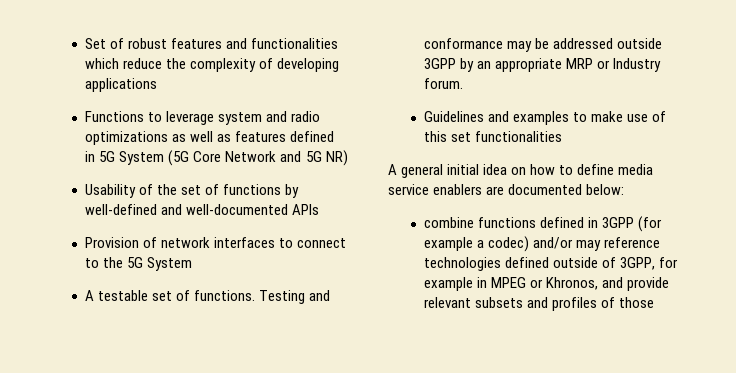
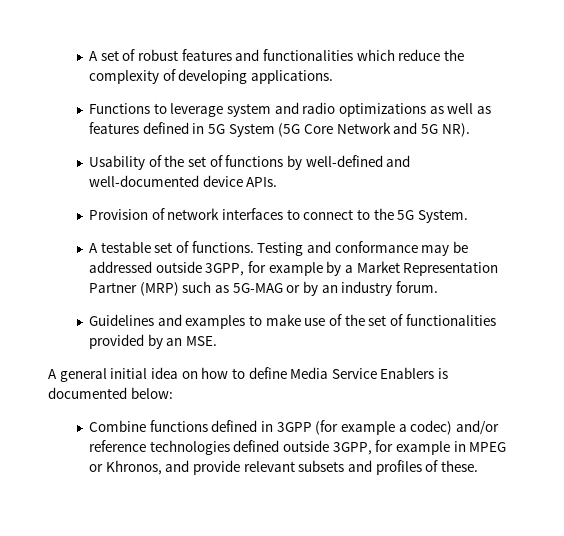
[85,38,107,49] Set -> [89,50,119,61] A set
[85,78,158,92] applications -> [251,70,334,84] applications.
[325,150,348,166] NR) -> [441,123,470,137] NR).
[292,204,320,215] APIs -> [202,175,278,187] device APIs.
[147,257,193,271] System -> [417,209,468,223] System.
[424,58,662,72] 3GPP by an appropriate MRP or Industry -> [205,261,499,276] [89,281,393,296] 3GPP, for example by a Market Representation Partner (MRP) such as 5G-MAG or by an industry
[424,131,563,142] this set functionalities -> [344,314,496,326] [89,334,218,349] the set of functionalities provided by an MSE.
[618,164,654,175] [388,184,505,195] media service enablers are -> [290,367,449,379] Media Service Enablers is
[424,217,475,228] combine -> [89,420,147,432] Combine
[576,240,602,251] may -> (499, 427) none
[602,257,617,268] of -> (330, 446) none
[619,297,655,308] those -> [440,460,478,472] these.

